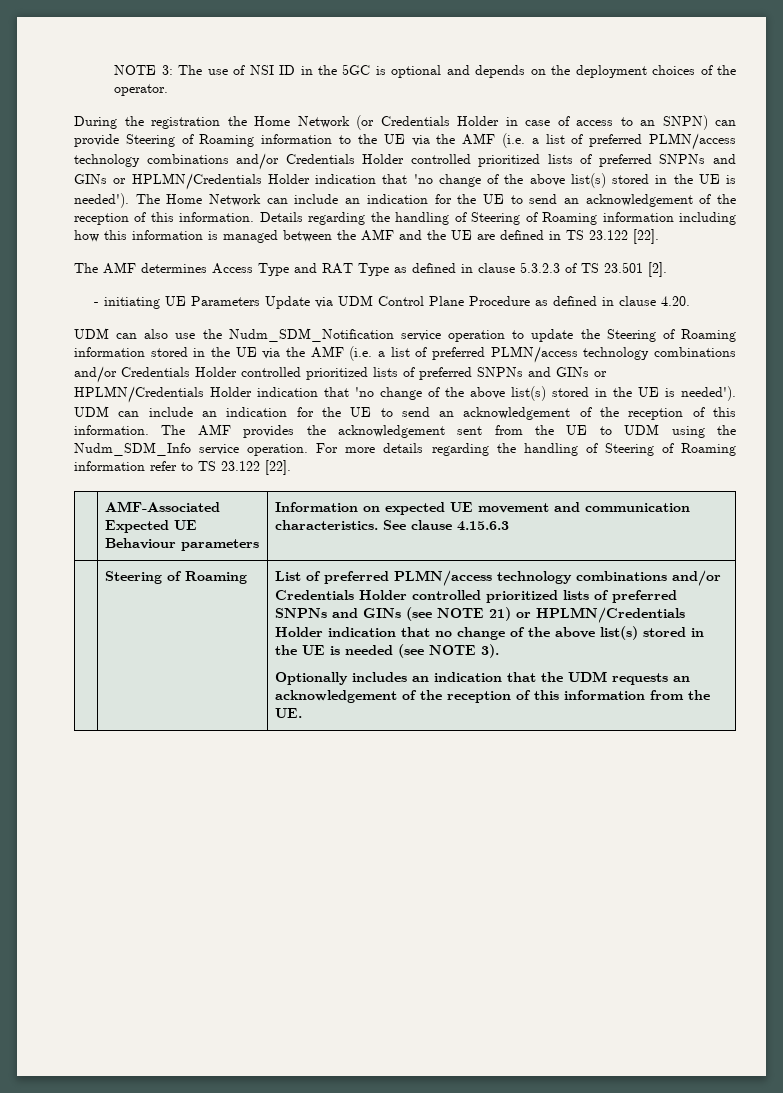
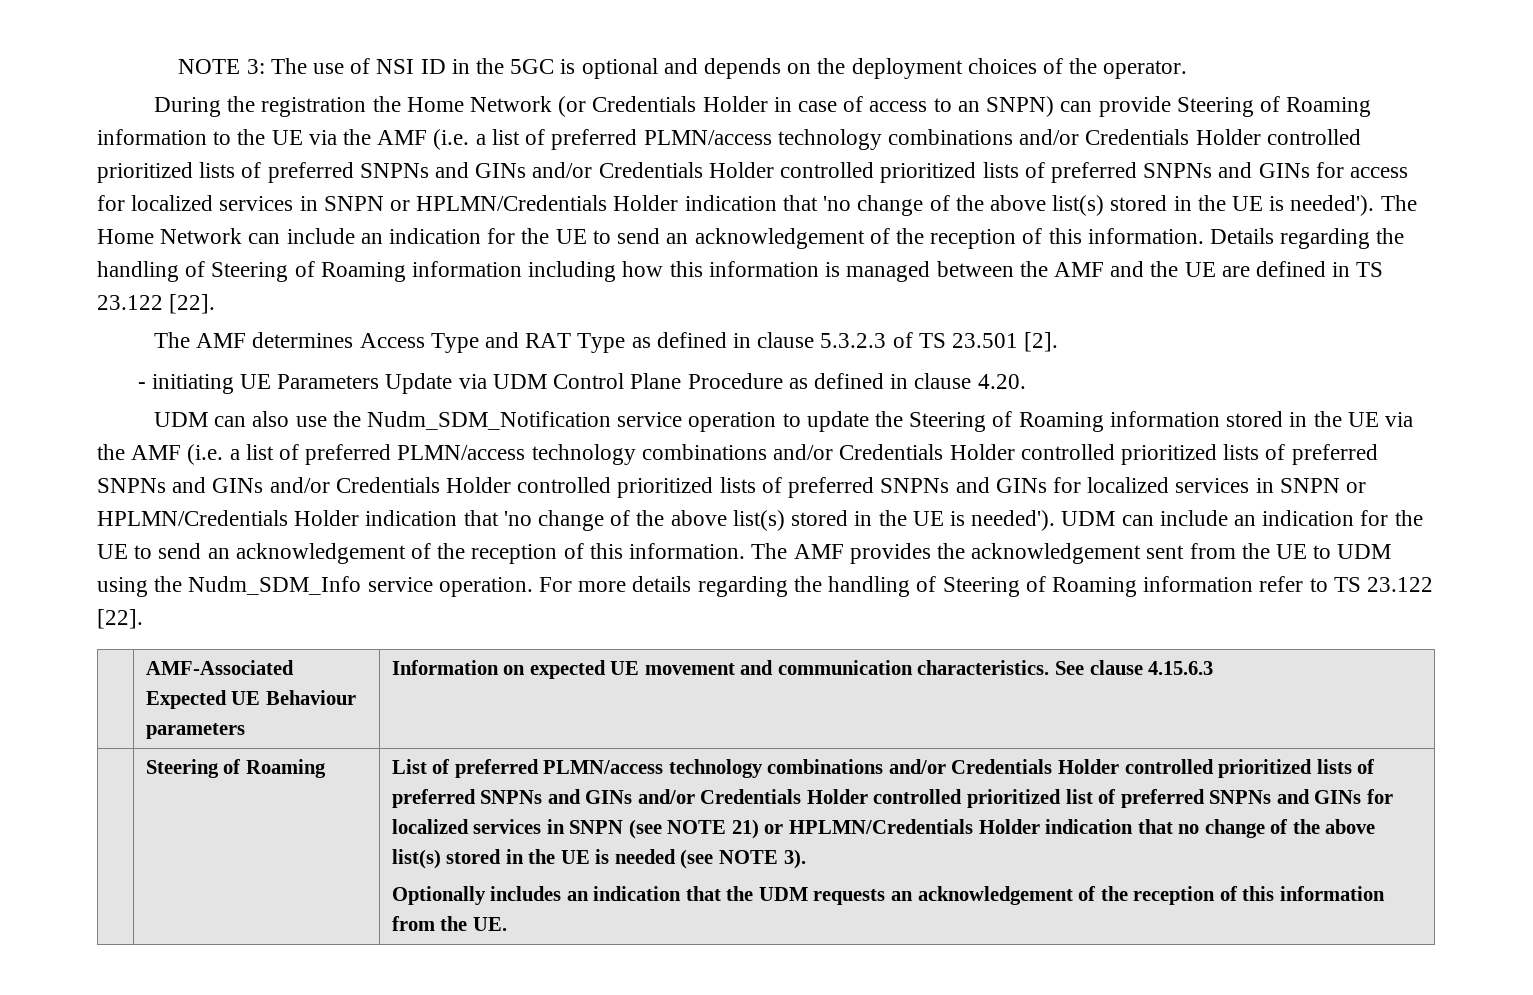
(107, 179) none -> [532,162,1408,183] [97,195,384,211] and/or Credentials Holder controlled prioritized lists of preferred SNPNs and GINs for access for localized services in SNPN
(589, 372) none -> [269,477,1340,498] and/or Credentials Holder controlled prioritized lists of preferred SNPNs and GINs for localized services in SNPN
(402, 613) none -> [637,789,1393,808] [391,819,624,834] and/or Credentials Holder controlled prioritized list of preferred SNPNs and GINs for localized services in SNPN

